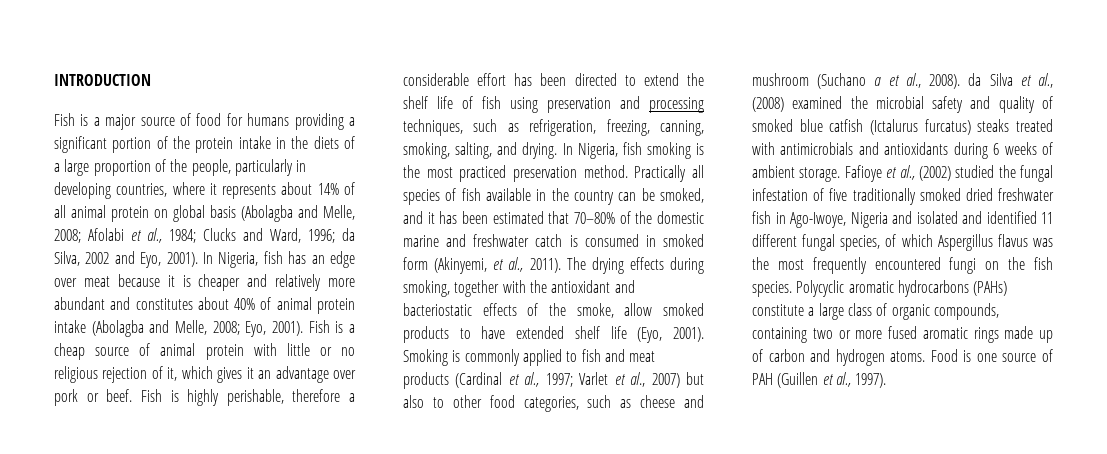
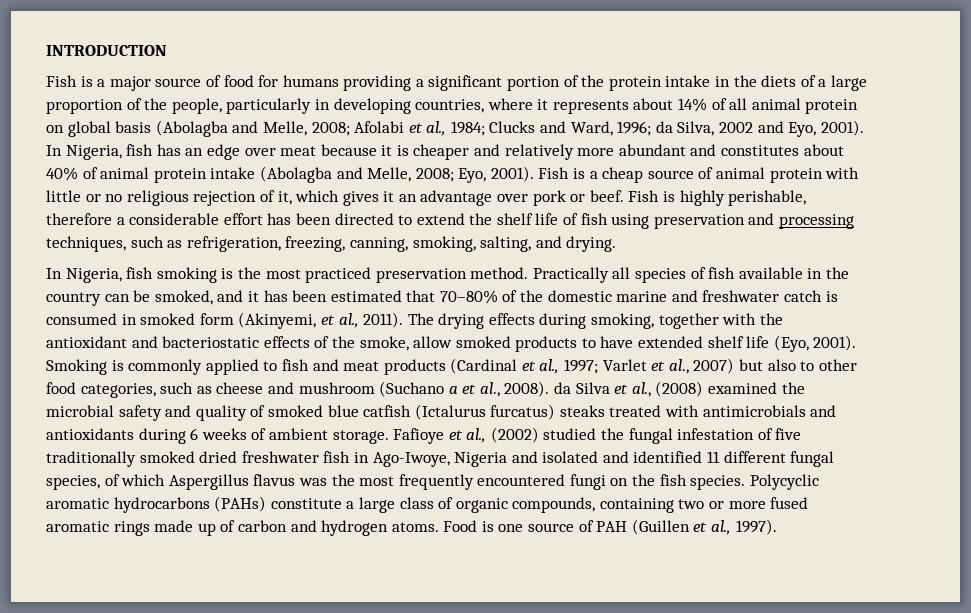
(558, 150) none -> (617, 244) //

